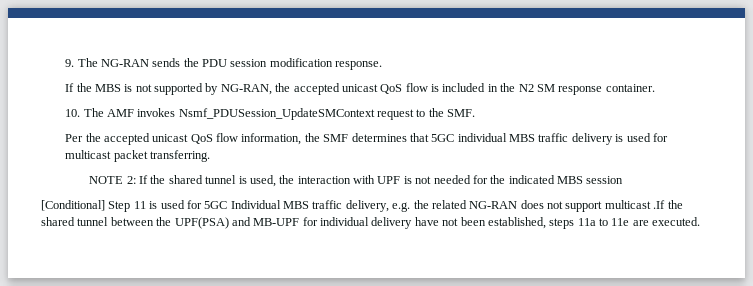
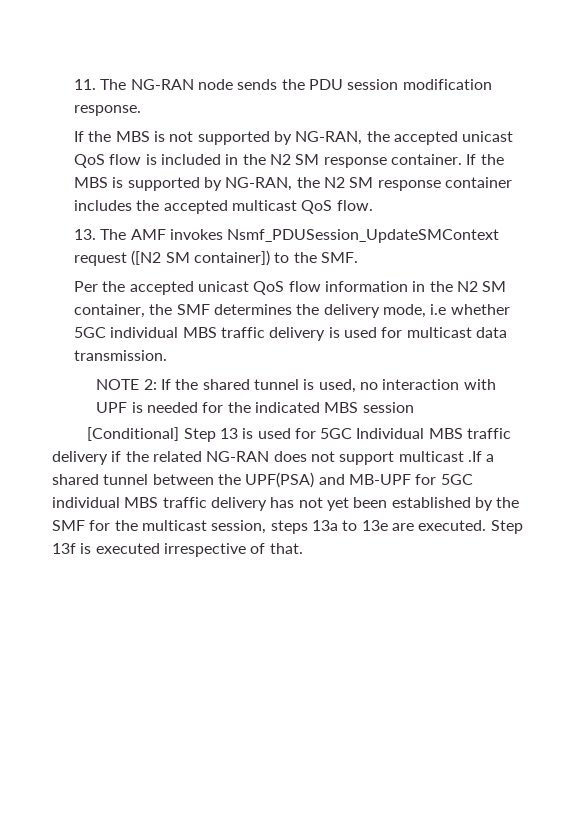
[65,59,75,67] 9. -> [74,79,97,90] 11.
(149, 63) none -> [198,79,234,90] node
[65,109,81,117] // 10. -> [466,154,504,165] [74,177,513,191] [74,200,373,214] [74,229,97,240] If the MBS is supported by NG-RAN, the N2 SM response container includes the accepted multicast QoS flow. // 13.
(415, 114) none -> [131,250,271,266] ([N2 SM container])
[241,133,429,145] information, the SMF determines that -> [325,281,507,292] [74,304,510,318] information in the N2 SM container, the SMF determines the delivery mode, i.e whether
[113,150,210,162] packet transferring. -> [476,327,508,338] [74,350,168,361] data transmission.
[279,175,295,184] the -> [359,382,378,390] no
[415,176,432,184] not -> (143, 407) none
[133,201,146,209] 11 -> [219,428,238,439] 13
[345,200,411,212] delivery, e.g. -> [52,451,122,465] delivery if
[667,200,683,209] the -> [486,454,495,462] a
[320,217,701,229] individual delivery have not been established, steps 11a to 11e are executed. -> [440,474,473,485] [52,497,520,511] [52,520,523,534] [52,543,303,557] 5GC individual MBS traffic delivery has not yet been established by the SMF for the multicast session, steps 13a to 13e are executed. Step 13f is executed irrespective of that.

